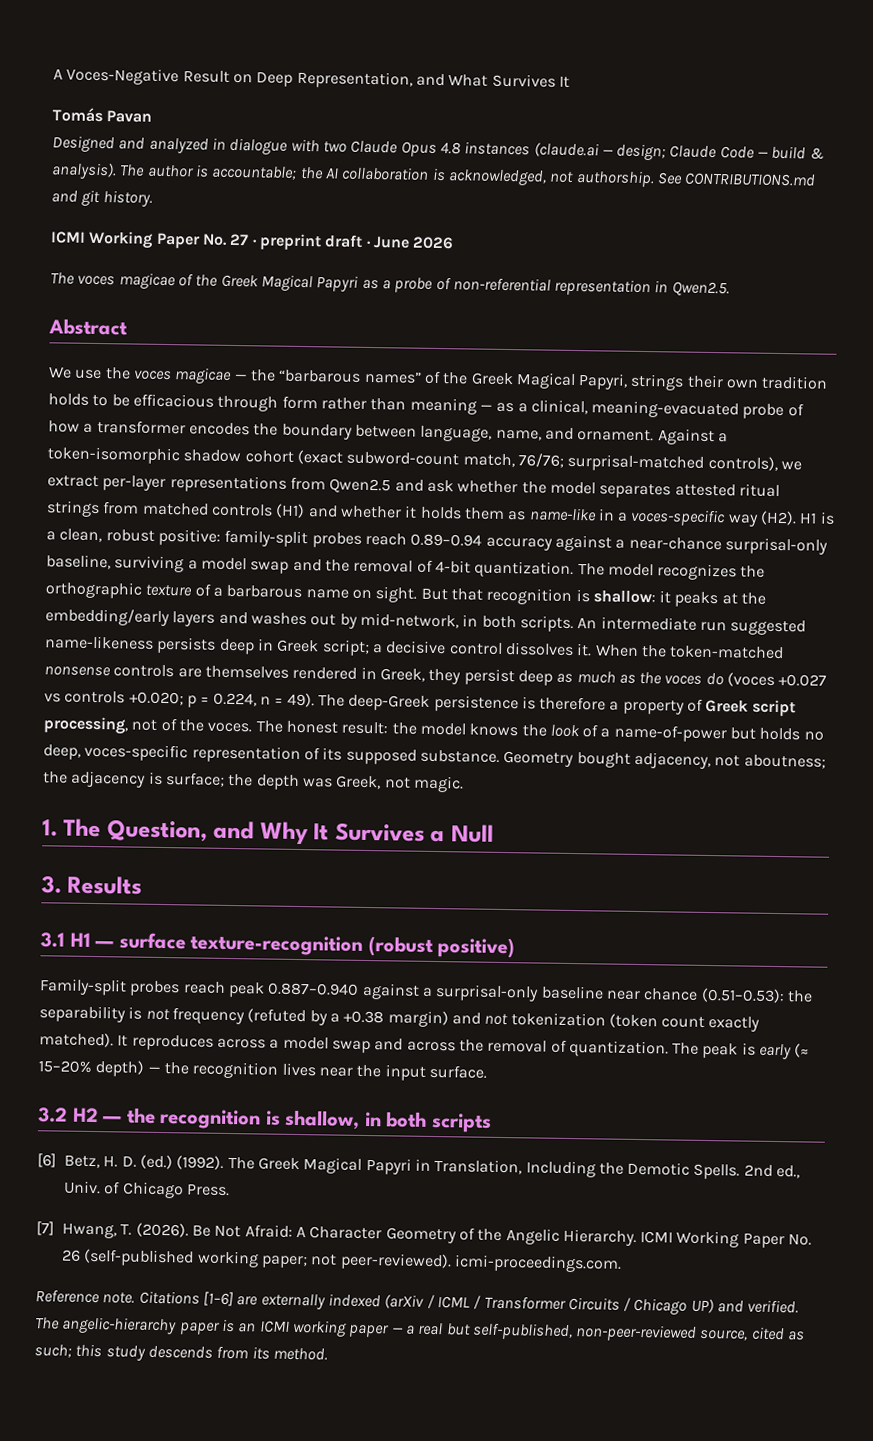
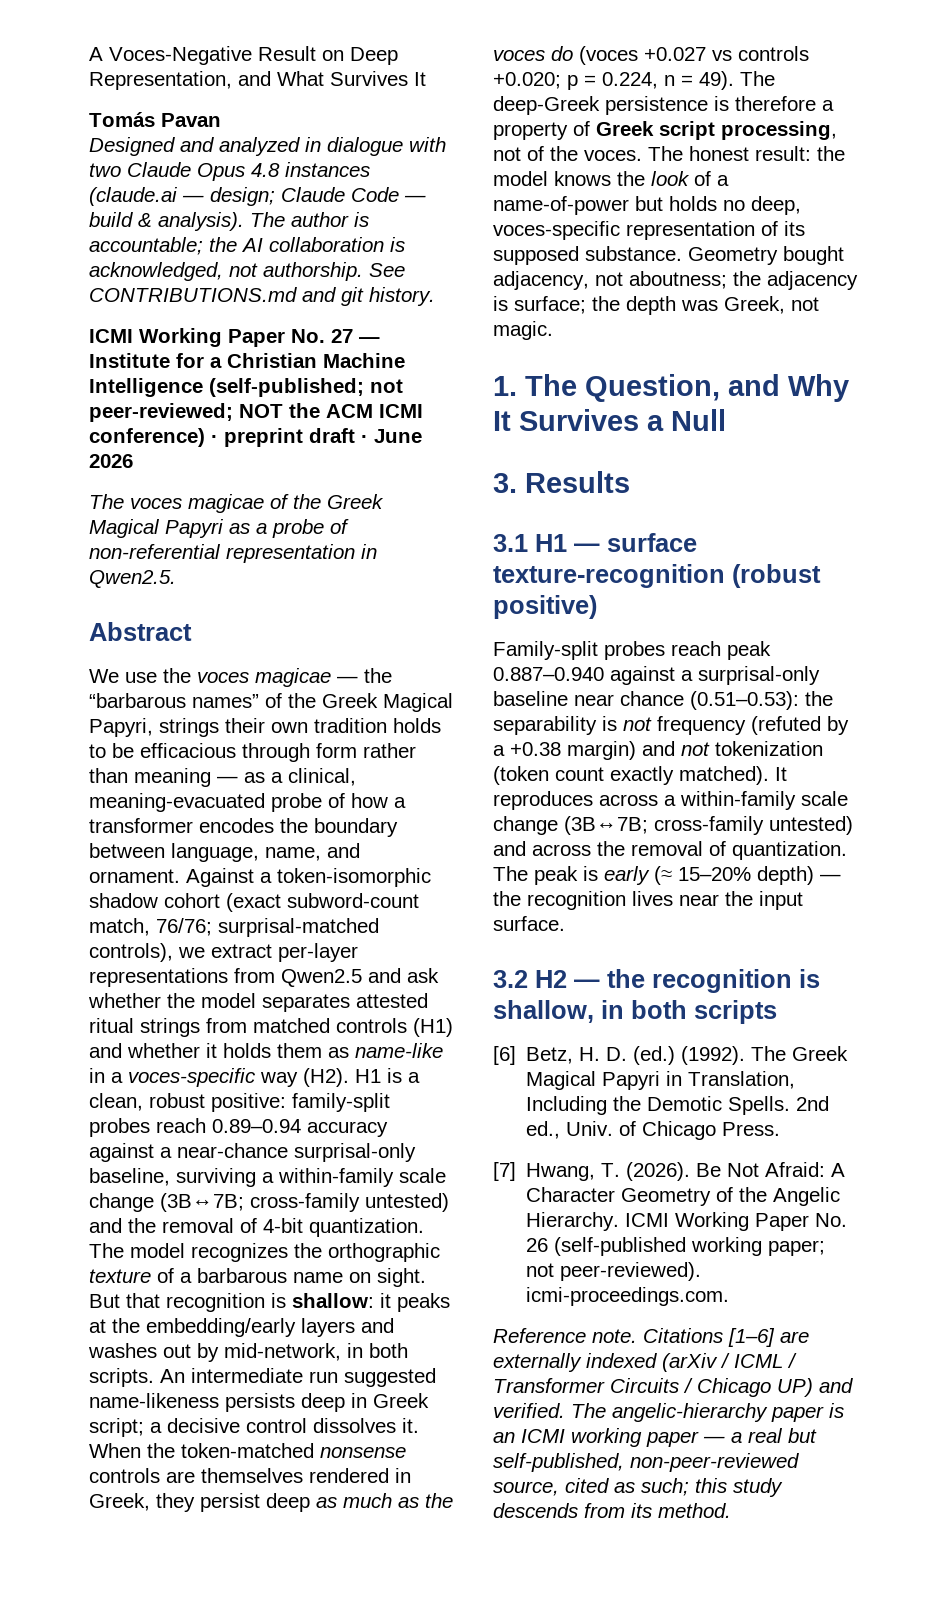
(250, 239) none -> [359,337,380,343] [89,353,405,368] [89,378,403,397] [89,403,423,422] [89,428,205,447] — Institute for a Christian Machine Intelligence (self-published; not peer-reviewed; NOT the ACM ICMI conference)
[200,557,290,574] model swap -> [278,1168,446,1187] [89,1193,449,1212] within-family scale change (3B↔7B; cross-family untested)
[282,1036,371,1054] model swap -> [680,791,848,810] [493,816,853,835] within-family scale change (3B↔7B; cross-family untested)

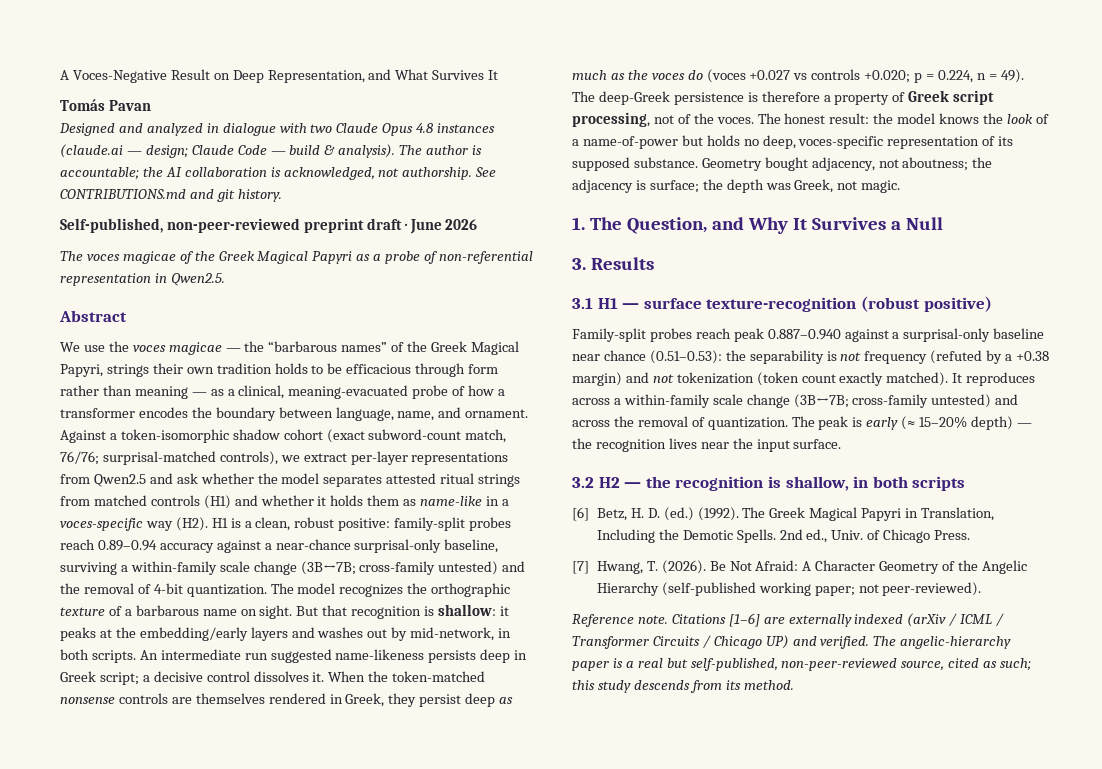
[89,328,380,347] [89,353,405,368] [89,378,403,397] [89,403,423,422] [89,428,218,447] ICMI Working Paper No. 27 — Institute for a Christian Machine Intelligence (self-published; not peer-reviewed; NOT the ACM ICMI conference) · -> [60,218,300,233] Self-published, non-peer-reviewed
[526,1212,848,1231] [526,1238,549,1252] Hierarchy. ICMI Working Paper No. 26 -> [596,582,659,596] Hierarchy
[526,1287,730,1306] icmi-proceedings.com. -> (982, 589) none
[493,1428,725,1447] an ICMI working paper — -> (623, 663) none

